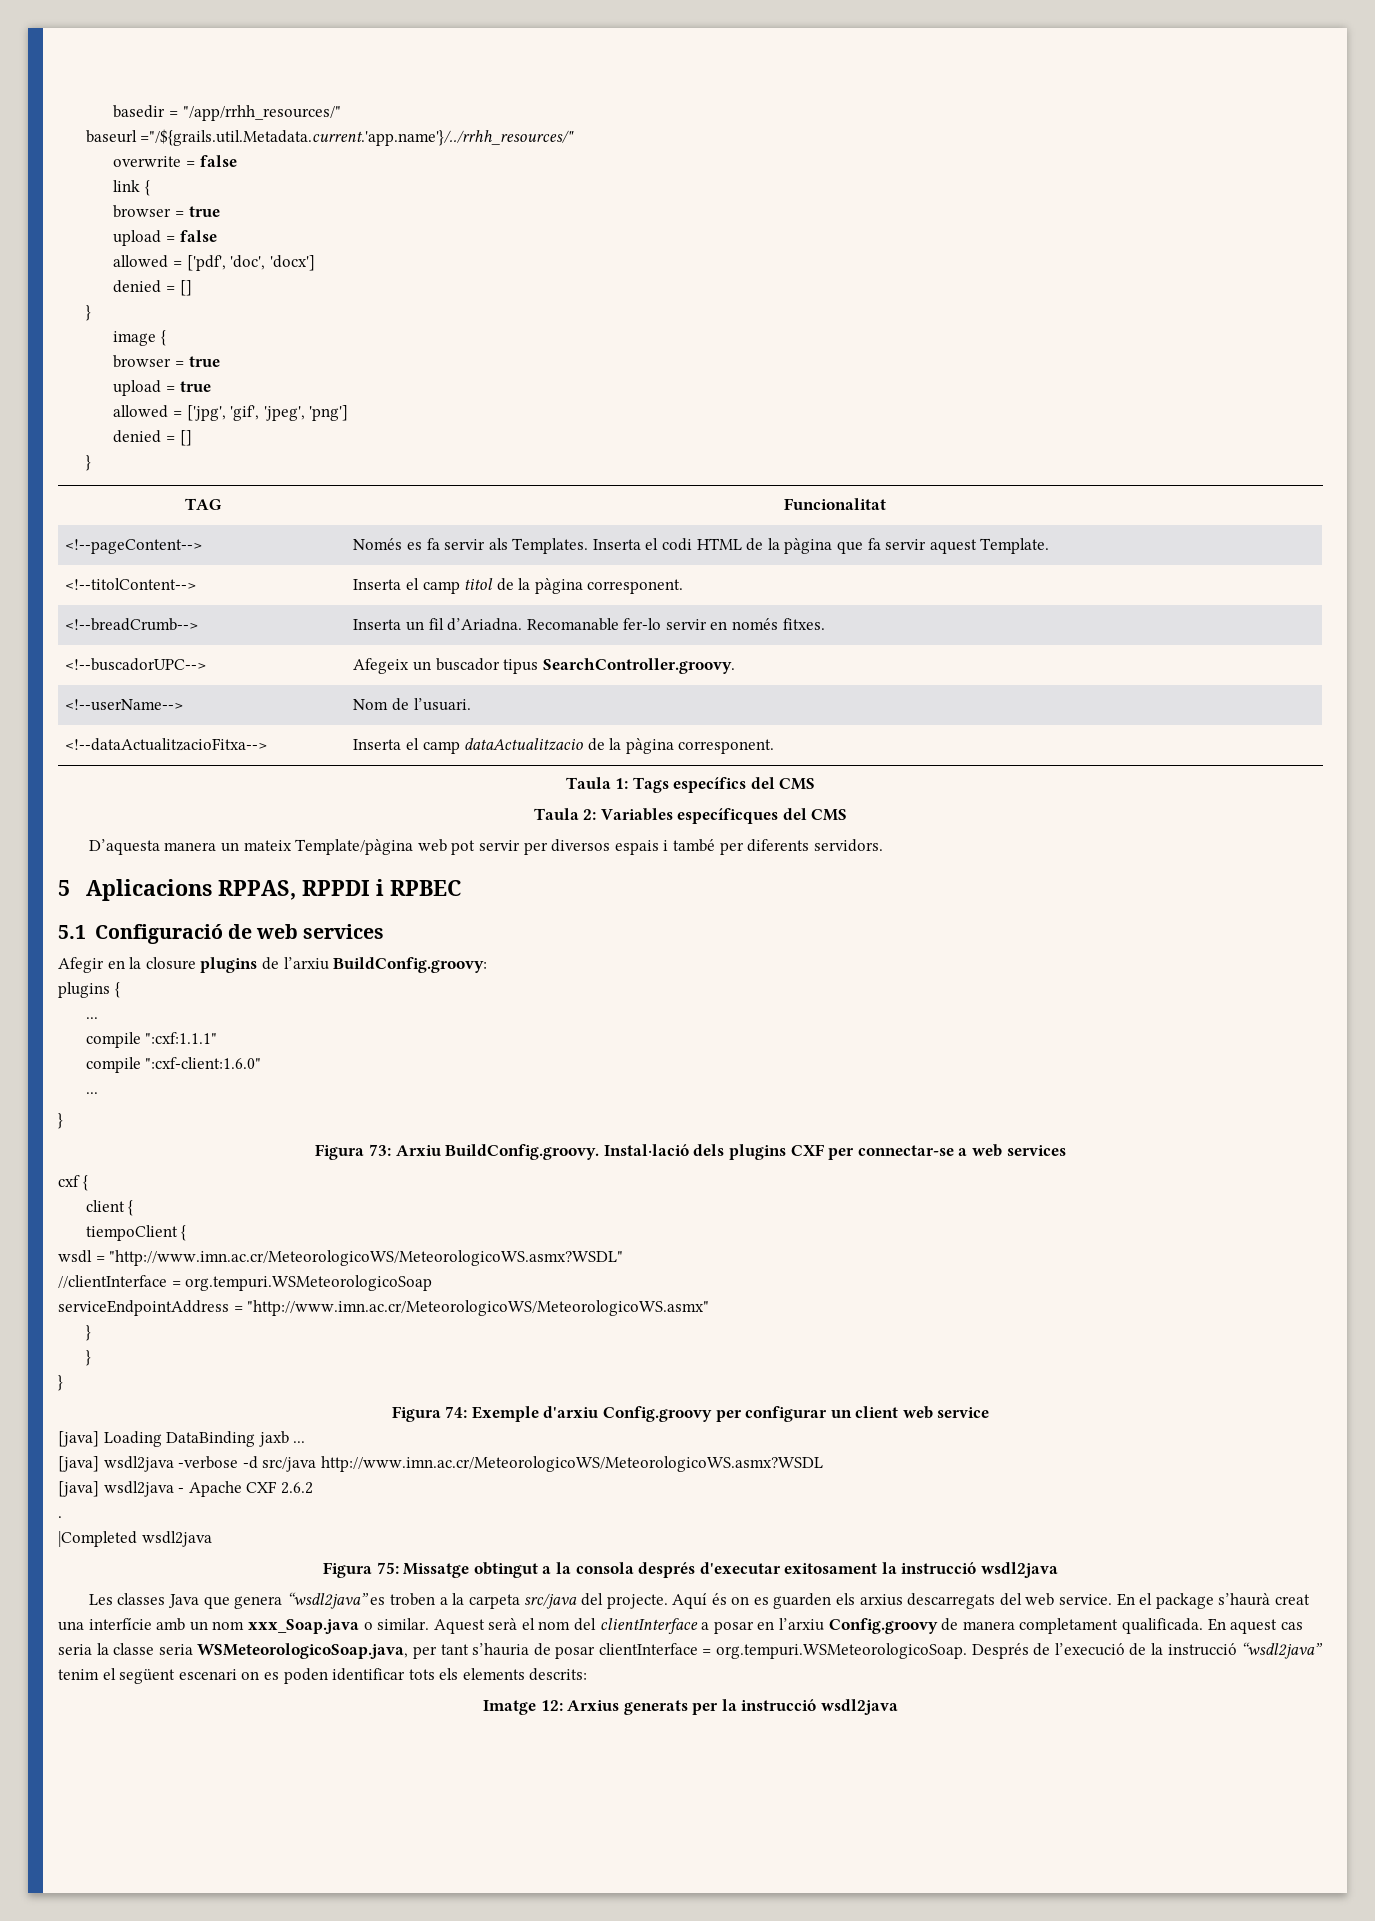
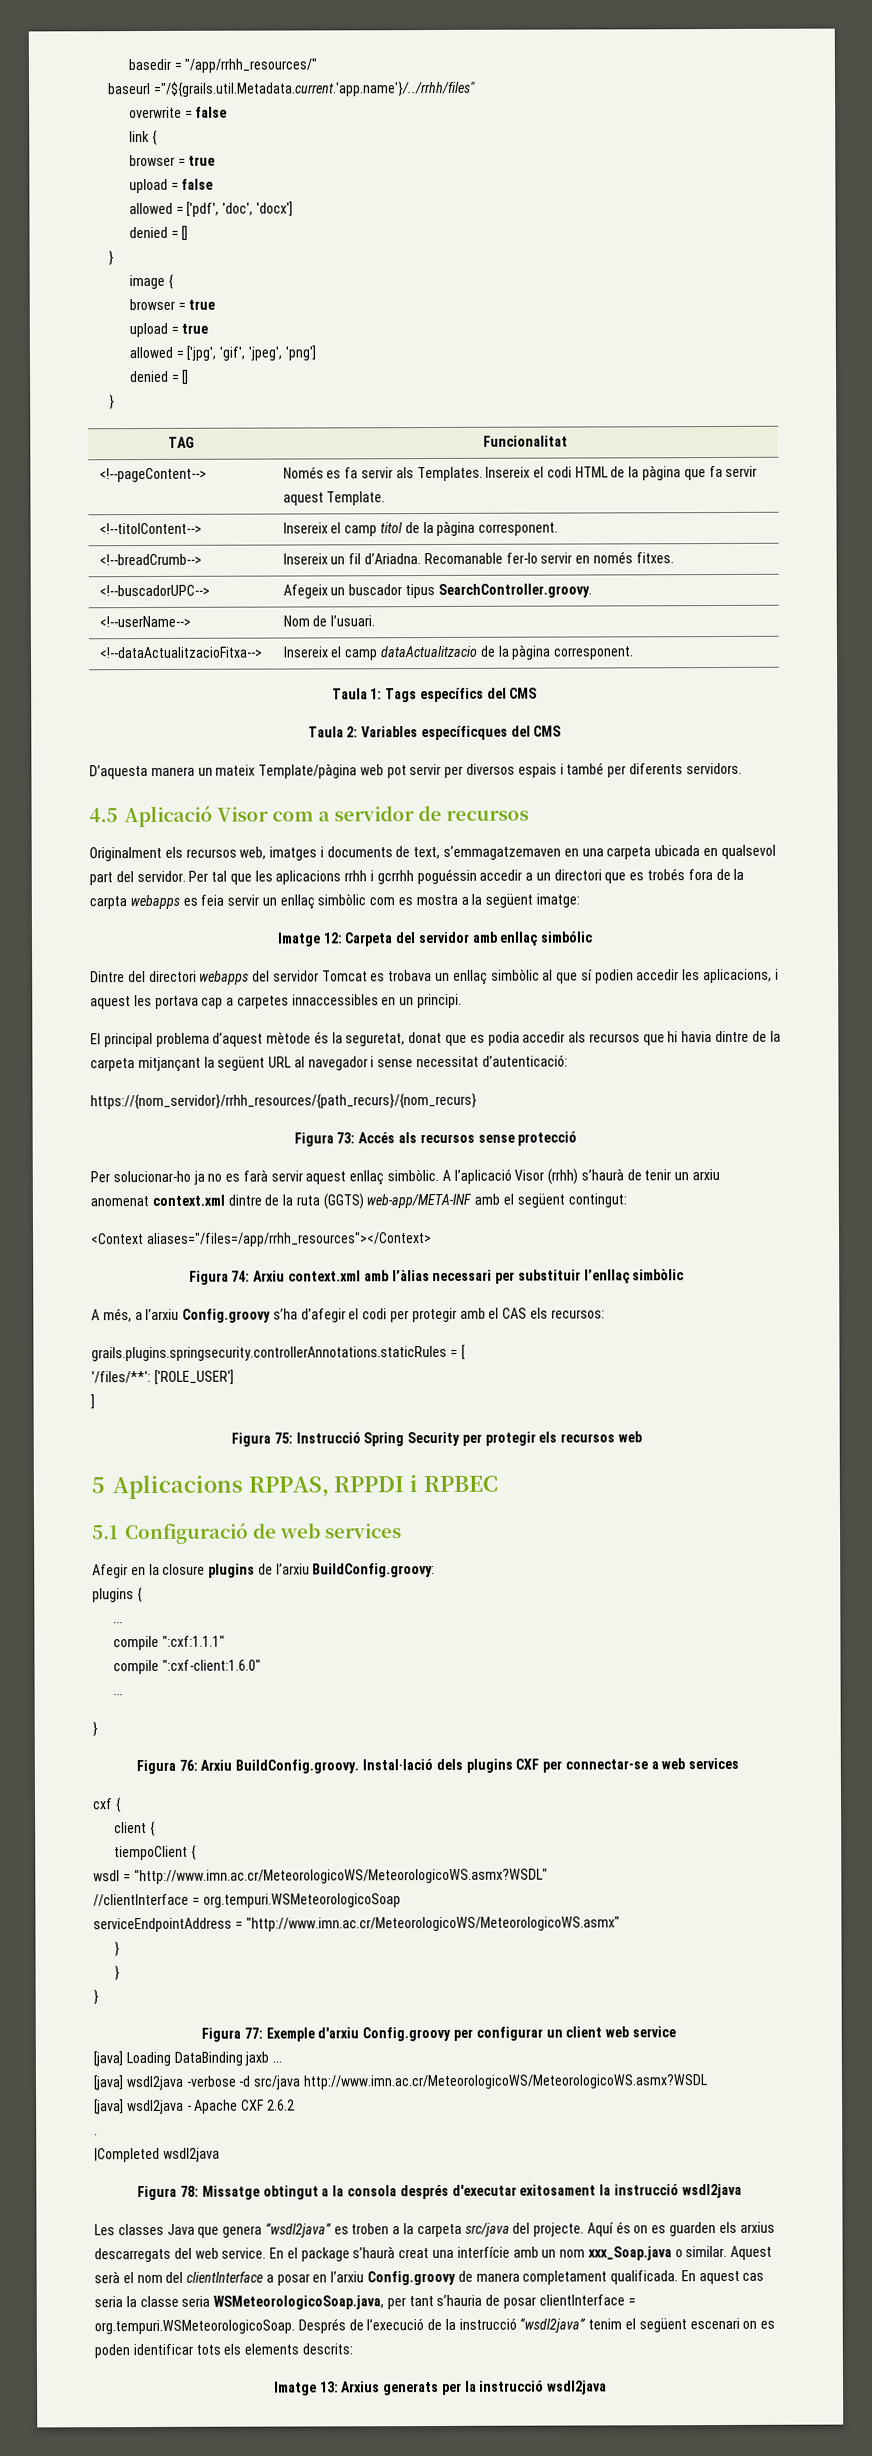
[140,129,575,146] ="/${grails.util.Metadata.current.'app.name'}/../rrhh_resources/" -> [152,80,476,97] ="/${grails.util.Metadata.current.'app.name'}/../rrhh/files"
[592,539,641,550] Inserta -> [485,466,531,478] Insereix
[353,579,402,590] Inserta -> [282,522,328,534] Insereix
[353,619,402,630] Inserta -> [282,553,328,565] Insereix
[353,739,402,750] Inserta -> [282,646,329,658] Insereix
(883, 845) none -> [89,805,529,828] [89,844,776,862] [89,868,745,886] [89,893,580,910] [276,931,594,947] [90,968,779,985] [90,993,463,1010] [90,1030,781,1048] [90,1054,568,1073] [90,1092,477,1110] [293,1131,578,1147] [90,1168,721,1186] [90,1193,627,1210] [91,1232,432,1248] [188,1269,685,1285] [91,1307,605,1323] [91,1344,466,1362] [91,1369,234,1385] [90,1394,95,1410] [230,1431,643,1447] // 4.5 Aplicació Visor com a servidor de recursos // Originalment els recursos web, imatges i documents de text, s’emmagatzemaven en una carpeta ubicada en qualsevol part del servidor. Per tal que les aplicacions rrhh i gcrrhh poguéssin accedir a un directori que es trobés fora de la carpta webapps es feia servir un enllaç simbòlic com es mostra a la següent imatge: // Imatge 12: Carpeta del servidor amb enllaç simbólic // Dintre del directori webapps del servidor Tomcat es trobava un enllaç simbòlic al que sí podien accedir les aplicacions, i aquest les portava cap a carpetes innaccessibles en un principi. // El principal problema d’aquest mètode és la seguretat, donat que es podia accedir als recursos que hi havia dintre de la carpeta mitjançant la següent URL al navegador i sense necessitat d’autenticació: // https://{nom_servidor}/rrhh_resources/{path_recurs}/{nom_recurs} // Figura 73: Accés als recursos sense protecció // Per solucionar-ho ja no es farà servir aquest enllaç simbòlic. A l’aplicació Visor (rrhh) s’haurà de tenir un arxiu anomenat context.xml dintre de la ruta (GGTS) web-app/META-INF amb el següent contingut: // <Context aliases="/files=/app/rrhh_resources"></Context> // Figura 74: Arxiu context.xml amb l’àlias necessari per substituir l’enllaç simbòlic // A més, a l’arxiu Config.groovy s’ha d’afegir el codi per protegir amb el CAS els recursos: // grails.plugins.springsecurity.controllerAnnotations.staticRules = [ // '/files/**': ['ROLE_USER'] // ] // Figura 75: Instrucció Spring Security per protegir els recursos web
[369,1144,392,1156] 73: -> [178,1759,198,1771] 76:
[445,1406,468,1418] 74: -> [243,2027,263,2039] 77:
[376,1562,399,1574] 75: -> [180,2185,200,2197] 78:
[540,1700,563,1711] 12: -> [319,2381,339,2393] 13:

